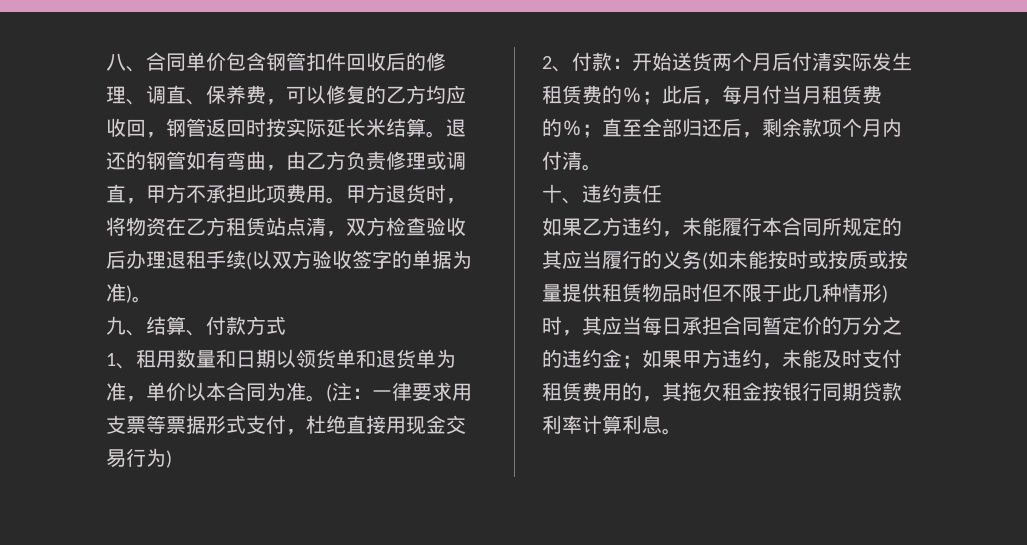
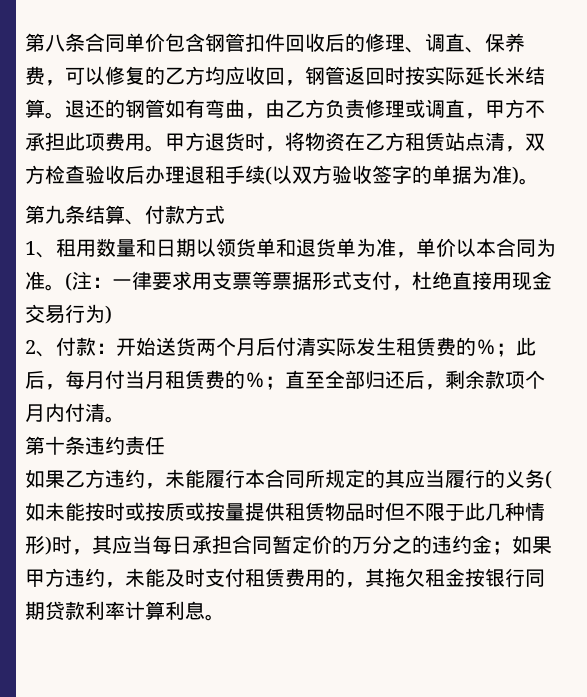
[106,53,146,72] 八、 -> [25,33,85,52] 第八条
[106,316,146,336] 九、 -> [25,205,85,224] 第九条
[542,184,582,204] 十、 -> [25,436,85,455] 第十条

